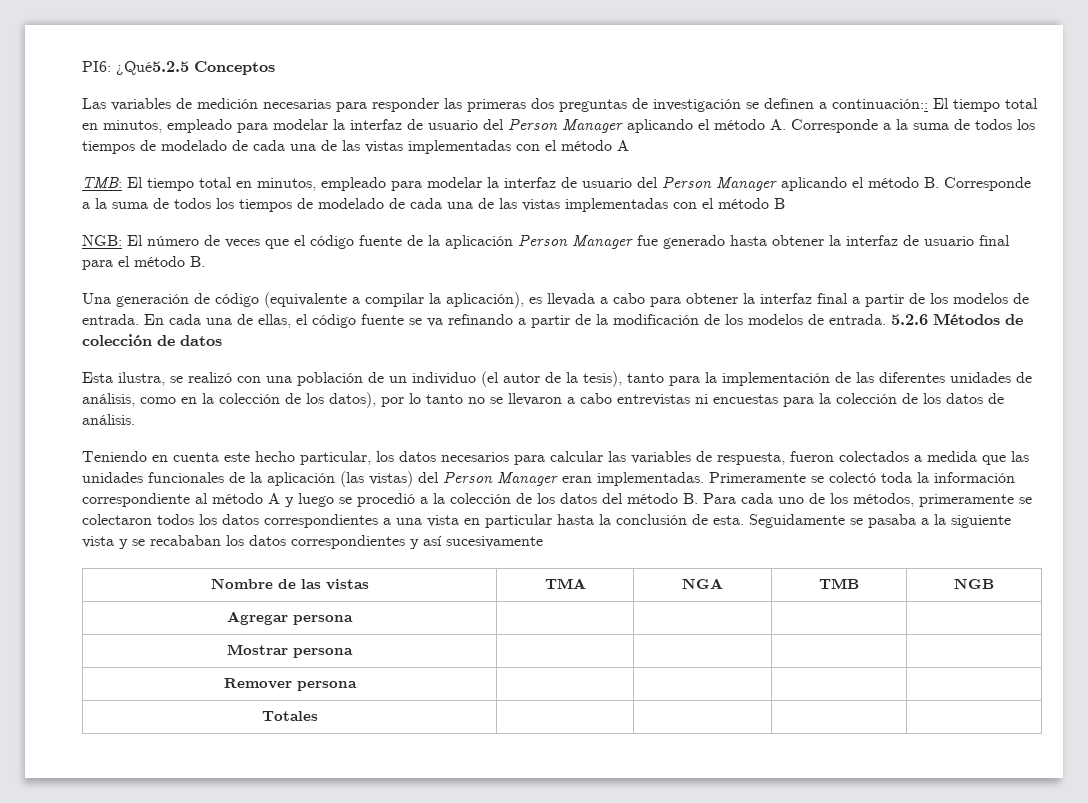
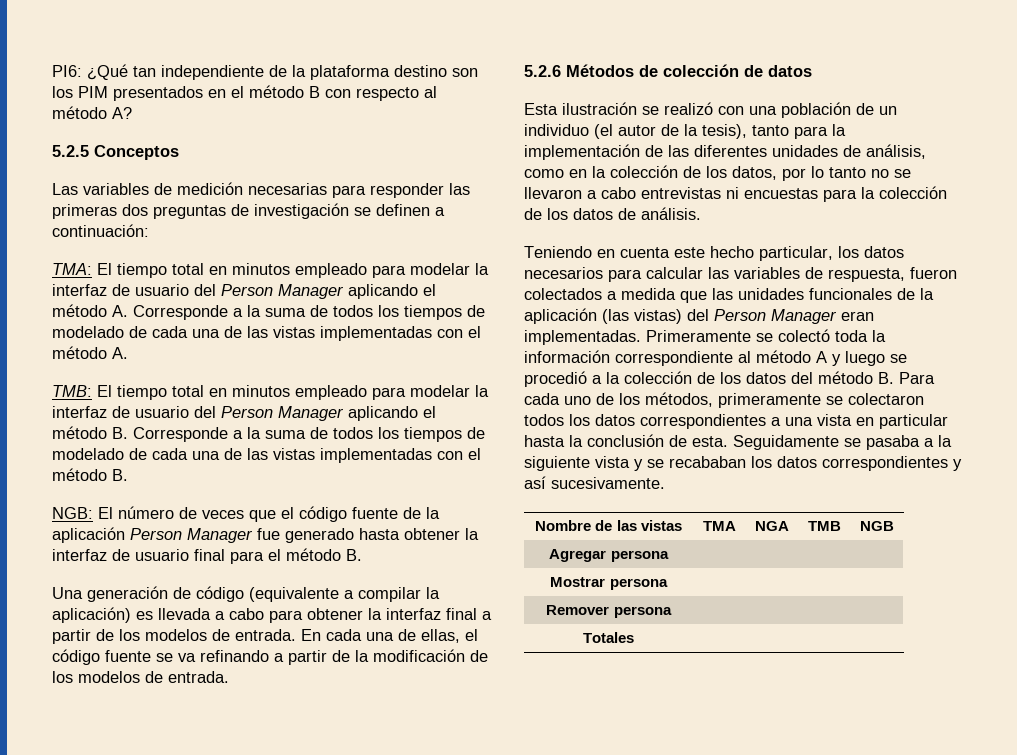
[116,61,189,75] ¿Qué5.2.5 -> [87,64,478,80] [52,85,437,101] [52,106,132,119] [52,145,89,157] ¿Qué tan independiente de la plataforma destino son los PIM presentados en el método B con respecto al método A? // 5.2.5
[832,98,1038,112] [82,120,162,133] continuación:: El tiempo total en minutos, -> [52,224,149,237] [52,263,290,278] continuación: // TMA: El tiempo total en minutos
[617,140,629,151] A -> [112,347,128,359] A.
[257,178,316,191] minutos, -> [232,385,290,397] minutos
[774,198,785,209] B -> [112,469,128,481] B.
[446,292,524,308] aplicación), -> [52,607,131,623] aplicación)
(886, 319) none -> (229, 677) //
[118,372,165,386] ilustra, -> [562,102,637,115] ilustración
[329,392,376,408] datos), -> [732,166,777,180] datos,
[446,536,543,548] sucesivamente -> [551,477,665,489] sucesivamente.

